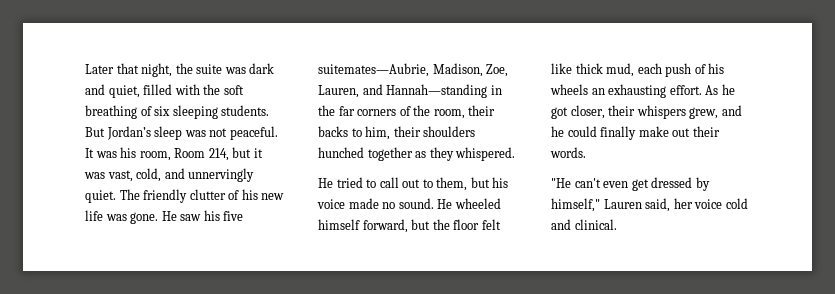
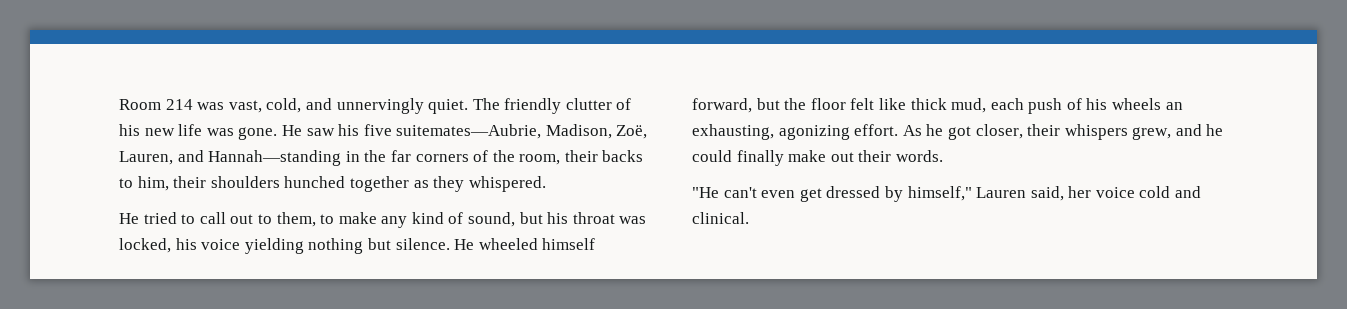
[85,63,275,77] [85,84,244,98] [85,105,270,119] [85,126,278,140] [85,147,263,161] Later that night, the suite was dark and quiet, filled with the soft breathing of six sleeping students. But Jordan’s sleep was not peaceful. It was his room, Room 214, but it -> [119,99,193,110] Room 214
[486,64,509,77] Zoe, -> [616,125,648,139] Zoë,
[470,177,509,188] [317,198,434,209] but his voice made no sound. -> [320,212,647,228] [119,238,450,254] to make any kind of sound, but his throat was locked, his voice yielding nothing but silence.
[608,84,667,98] exhausting -> [692,124,850,140] exhausting, agonizing

